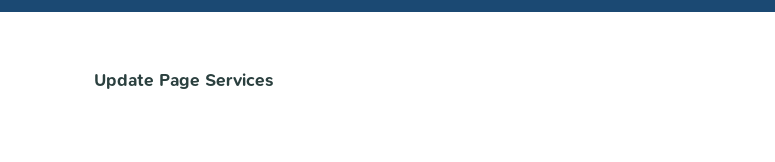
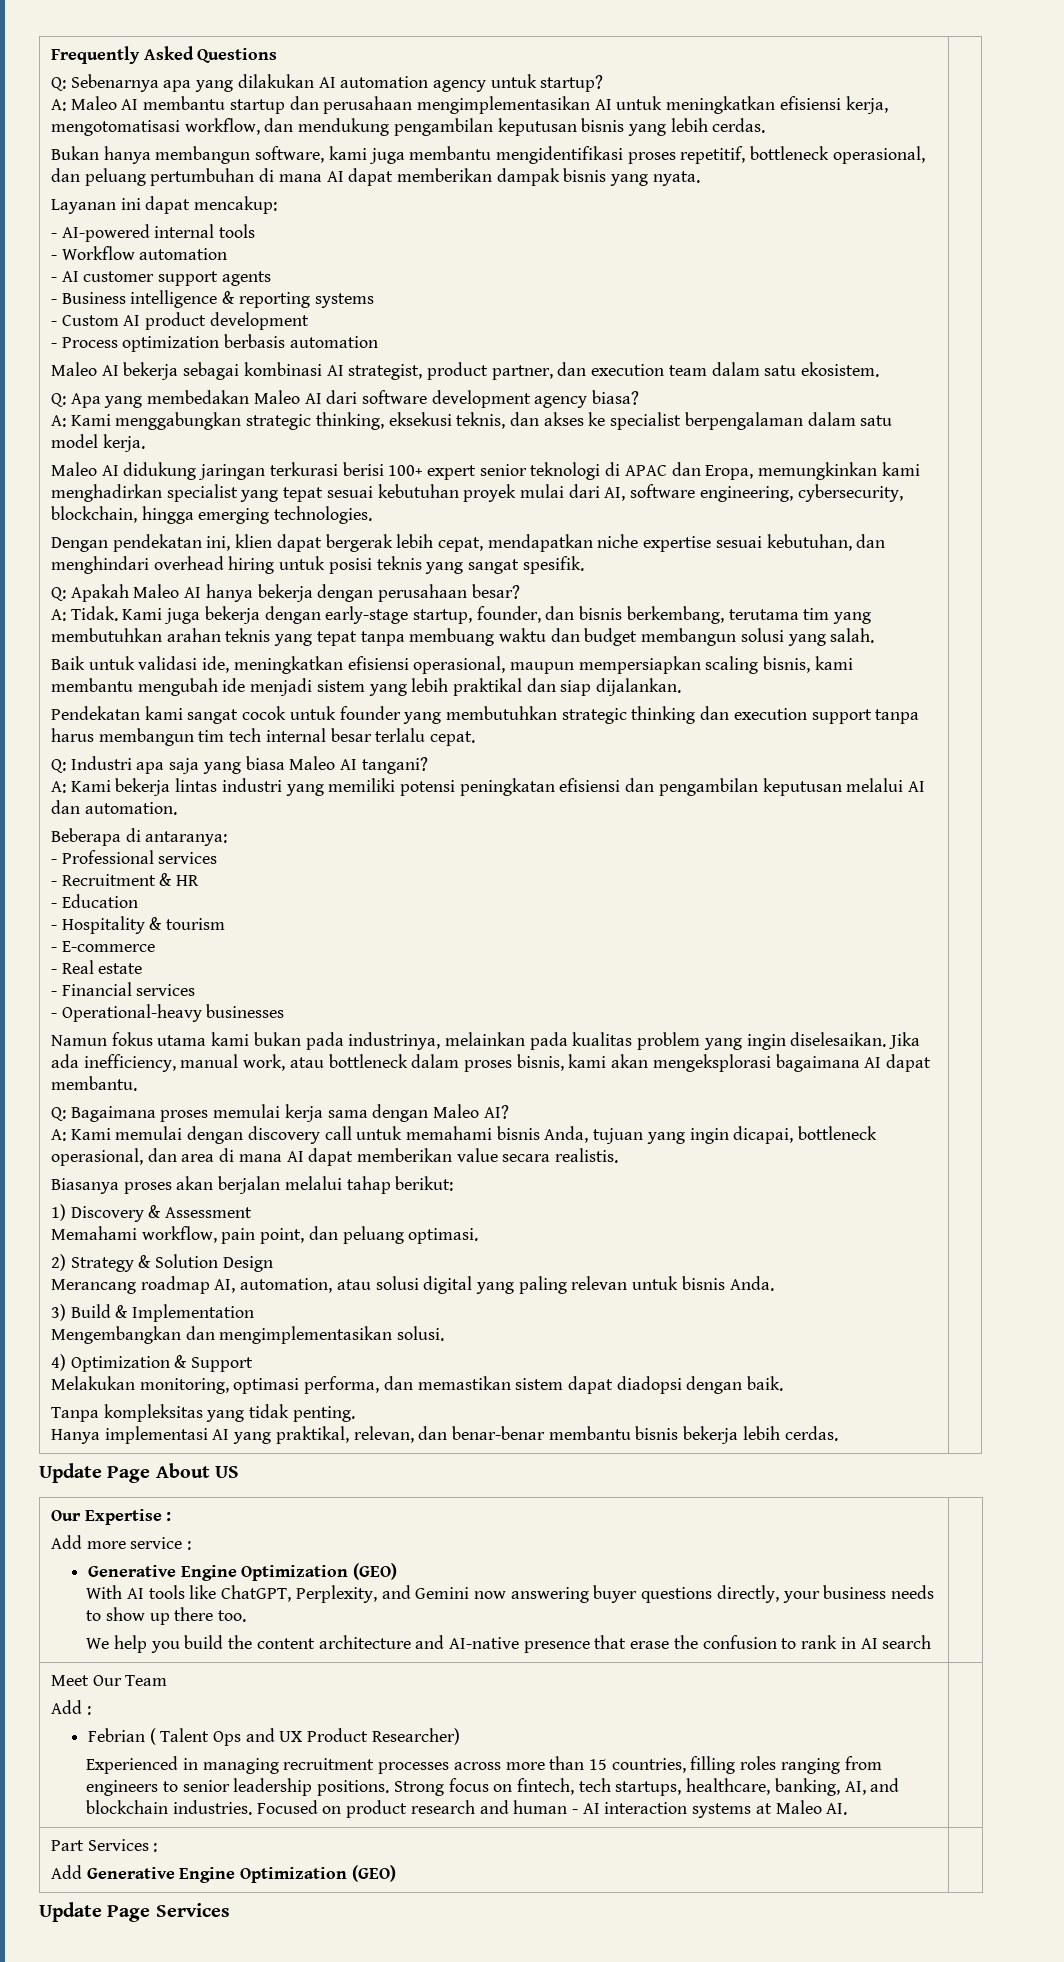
(94, 81) none -> [50,46,278,64] [50,74,604,92] [50,96,888,114] [50,118,766,136] [50,146,925,164] [50,168,700,186] [50,196,278,214] [50,224,256,242] [50,246,228,260] [50,271,271,286] [50,290,374,308] [50,312,309,330] [50,334,378,352] [50,362,880,380] [50,390,640,408] [50,412,893,430] [50,434,145,452] [50,462,920,480] [50,484,903,502] [50,506,373,524] [50,534,886,552] [50,556,584,574] [50,584,520,602] [50,606,872,624] [50,628,875,646] [50,656,853,674] [50,678,682,696] [50,706,920,724] [50,728,476,746] [50,756,428,774] [50,778,926,796] [50,800,177,815] [50,828,228,846] [50,850,218,864] [50,873,200,886] [50,894,138,908] [50,916,226,934] [50,941,155,952] [50,960,143,974] [50,982,196,996] [50,1004,285,1022] [50,1032,921,1050] [50,1054,932,1072] [50,1076,137,1091] [50,1104,509,1122] [50,1126,878,1144] [50,1148,619,1166] [50,1176,454,1194] [50,1204,253,1222] [50,1226,479,1244] [50,1254,273,1272] [50,1276,774,1294] [50,1304,255,1322] [50,1326,445,1344] [50,1354,254,1372] [50,1376,784,1394] [50,1404,355,1422] [50,1426,838,1444] [39,1463,239,1483] [50,1509,172,1525] [50,1535,192,1550] [87,1563,397,1581] [86,1585,935,1603] [86,1607,247,1625] [86,1635,932,1653] [50,1675,168,1686] [50,1700,91,1715] [87,1728,460,1746] [86,1756,882,1774] [86,1778,900,1796] [86,1800,848,1818] [50,1839,158,1852] [50,1865,396,1883] Frequently Asked Questions // Q: Sebenarnya apa yang dilakukan AI automation agency untuk startup? // A: Maleo AI membantu startup dan perusahaan mengimplementasikan AI untuk meningkatkan efisiensi kerja, mengotomatisasi workflow, dan mendukung pengambilan keputusan bisnis yang lebih cerdas. // Bukan hanya membangun software, kami juga membantu mengidentifikasi proses repetitif, bottleneck operasional, dan peluang pertumbuhan di mana AI dapat memberikan dampak bisnis yang nyata. // Layanan ini dapat mencakup: // - AI-powered internal tools // - Workflow automation // - AI customer support agents // - Business intelligence & reporting systems // - Custom AI product development // - Process optimization berbasis automation // Maleo AI bekerja sebagai kombinasi AI strategist, product partner, dan execution team dalam satu ekosistem. // Q: Apa yang membedakan Maleo AI dari software development agency biasa? // A: Kami menggabungkan strategic thinking, eksekusi teknis, dan akses ke specialist berpengalaman dalam satu model kerja. // Maleo AI didukung jaringan terkurasi berisi 100+ expert senior teknologi di APAC dan Eropa, memungkinkan kami menghadirkan specialist yang tepat sesuai kebutuhan proyek mulai dari AI, software engineering, cybersecurity, blockchain, hingga emerging technologies. // Dengan pendekatan ini, klien dapat bergerak lebih cepat, mendapatkan niche expertise sesuai kebutuhan, dan menghindari overhead hiring untuk posisi teknis yang sangat spesifik. // Q: Apakah Maleo AI hanya bekerja dengan perusahaan besar? // A: Tidak. Kami juga bekerja dengan early-stage startup, founder, dan bisnis berkembang, terutama tim yang membutuhkan arahan teknis yang tepat tanpa membuang waktu dan budget membangun solusi yang salah. // Baik untuk validasi ide, meningkatkan efisiensi operasional, maupun mempersiapkan scaling bisnis, kami membantu mengubah ide menjadi sistem yang lebih praktikal dan siap dijalankan. // Pendekatan kami sangat cocok untuk founder yang membutuhkan strategic thinking dan execution support tanpa harus membangun tim tech internal besar terlalu cepat. // Q: Industri apa saja yang biasa Maleo AI tangani? // A: Kami bekerja lintas industri yang memiliki potensi peningkatan efisiensi dan pengambilan keputusan melalui AI dan automation. // Beberapa di antaranya: // - Professional services // - Recruitment & HR // - Education // - Hospitality & tourism // - E-commerce // - Real estate // - Financial services // - Operational-heavy businesses // Namun fokus utama kami bukan pada industrinya, melainkan pada kualitas problem yang ingin diselesaikan. Jika ada inefficiency, manual work, atau bottleneck dalam proses bisnis, kami akan mengeksplorasi bagaimana AI dapat membantu. // Q: Bagaimana proses memulai kerja sama dengan Maleo AI? // A: Kami memulai dengan discovery call untuk memahami bisnis Anda, tujuan yang ingin dicapai, bottleneck operasional, dan area di mana AI dapat memberikan value secara realistis. // Biasanya proses akan berjalan melalui tahap berikut: // 1) Discovery & Assessment // Memahami workflow, pain point, dan peluang optimasi. // 2) Strategy & Solution Design // Merancang roadmap AI, automation, atau solusi digital yang paling relevan untuk bisnis Anda. // 3) Build & Implementation // Mengembangkan dan mengimplementasikan solusi. // 4) Optimization & Support // Melakukan monitoring, optimasi performa, dan memastikan sistem dapat diadopsi dengan baik. // Tanpa kompleksitas yang tidak penting. // Hanya implementasi AI yang praktikal, relevan, dan benar-benar membantu bisnis bekerja lebih cerdas. | // Update Page About US // Our Expertise : // Add more service : // Generative Engine Optimization (GEO) // With AI tools like ChatGPT, Perplexity, and Gemini now answering buyer questions directly, your business needs to show up there too. // We help you build the content architecture and AI-native presence that erase the confusion to rank in AI search | // Meet Our Team // Add : // Febrian ( Talent Ops and UX Product Researcher) // Experienced in managing recruitment processes across more than 15 countries, filling roles ranging from engineers to senior leadership positions. Strong focus on fintech, tech startups, healthcare, banking, AI, and blockchain industries. Focused on product research and human - AI interaction systems at Maleo AI. | // Part Services : // Add Generative Engine Optimization (GEO) | //

